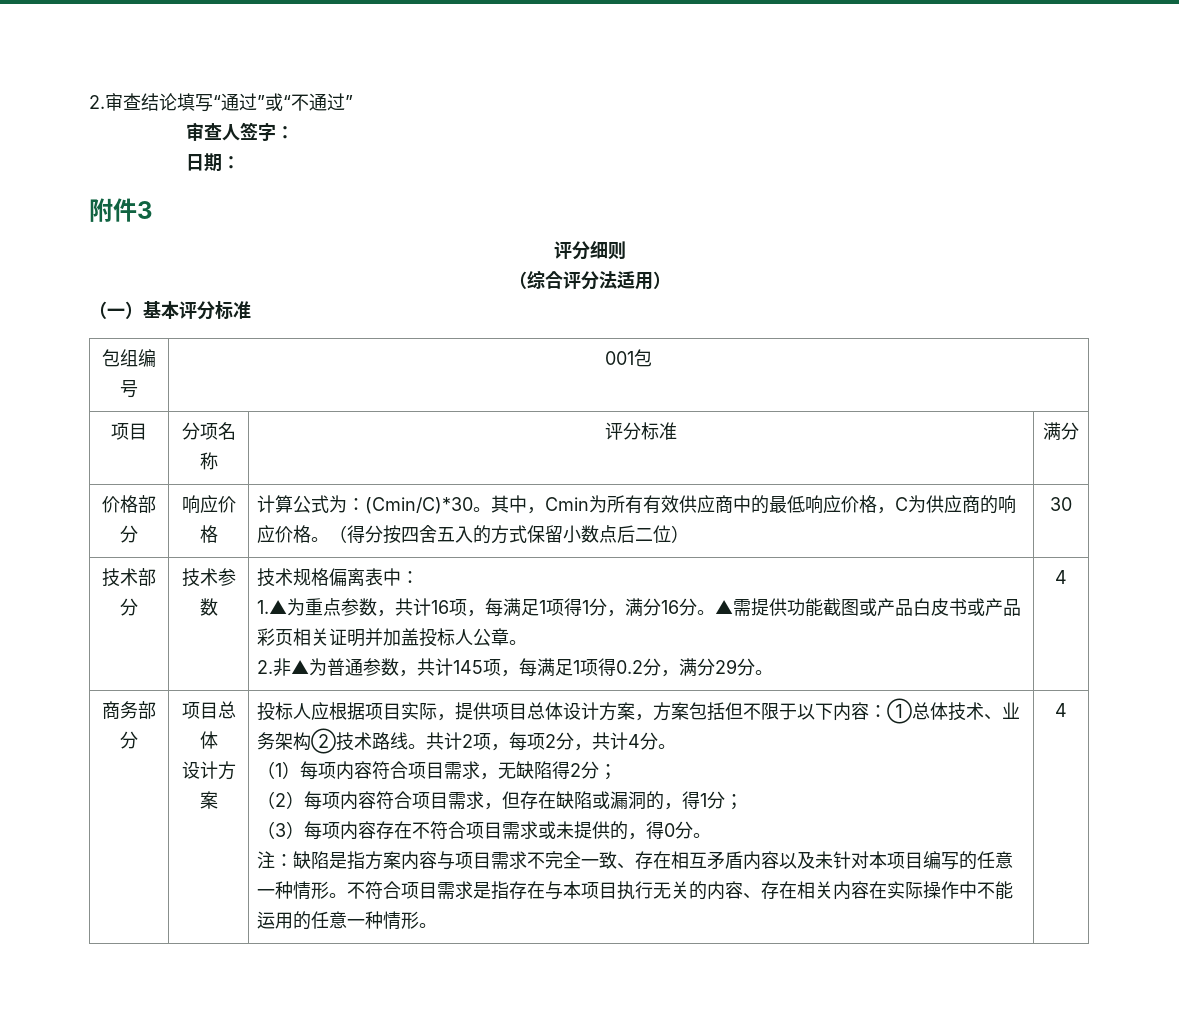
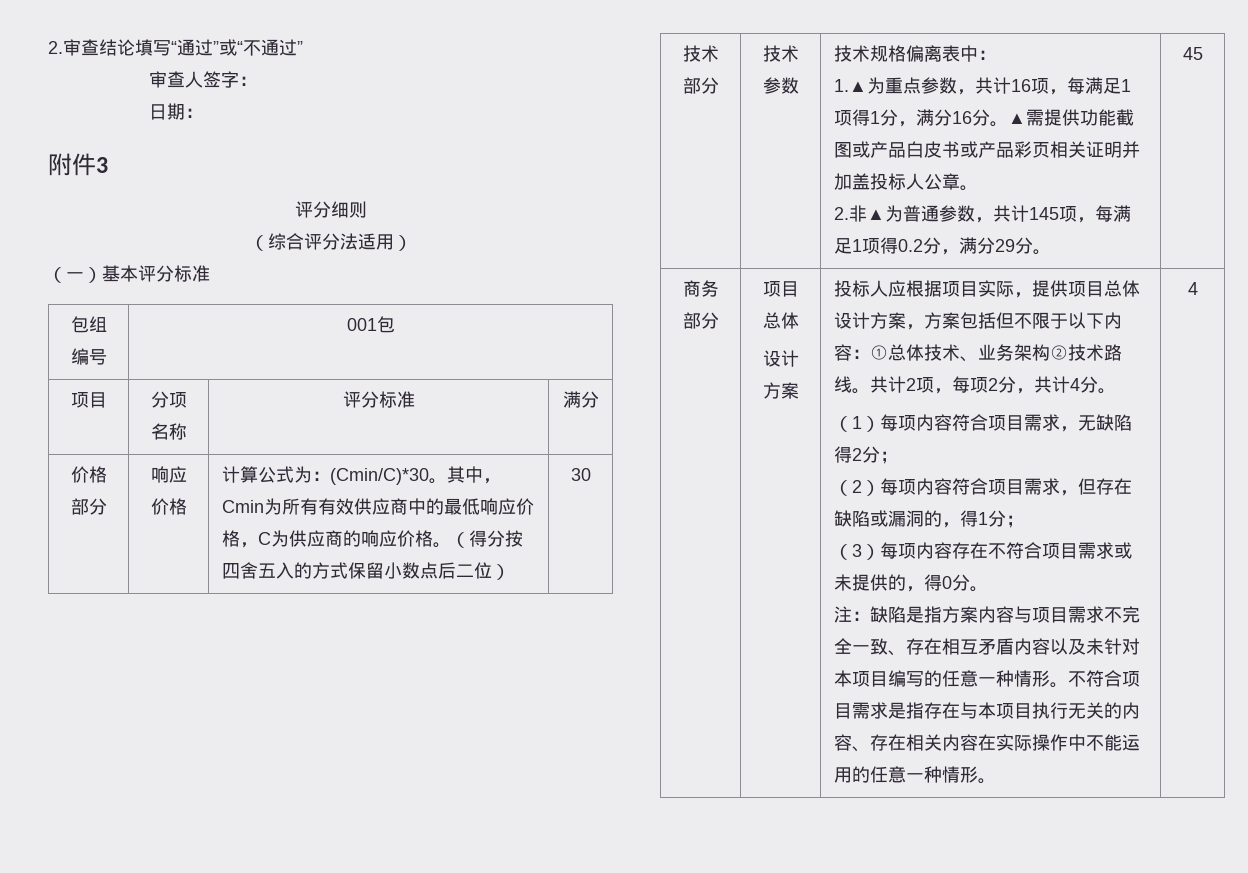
[1055,570,1067,584] 4 -> [1182,47,1203,60] 45

